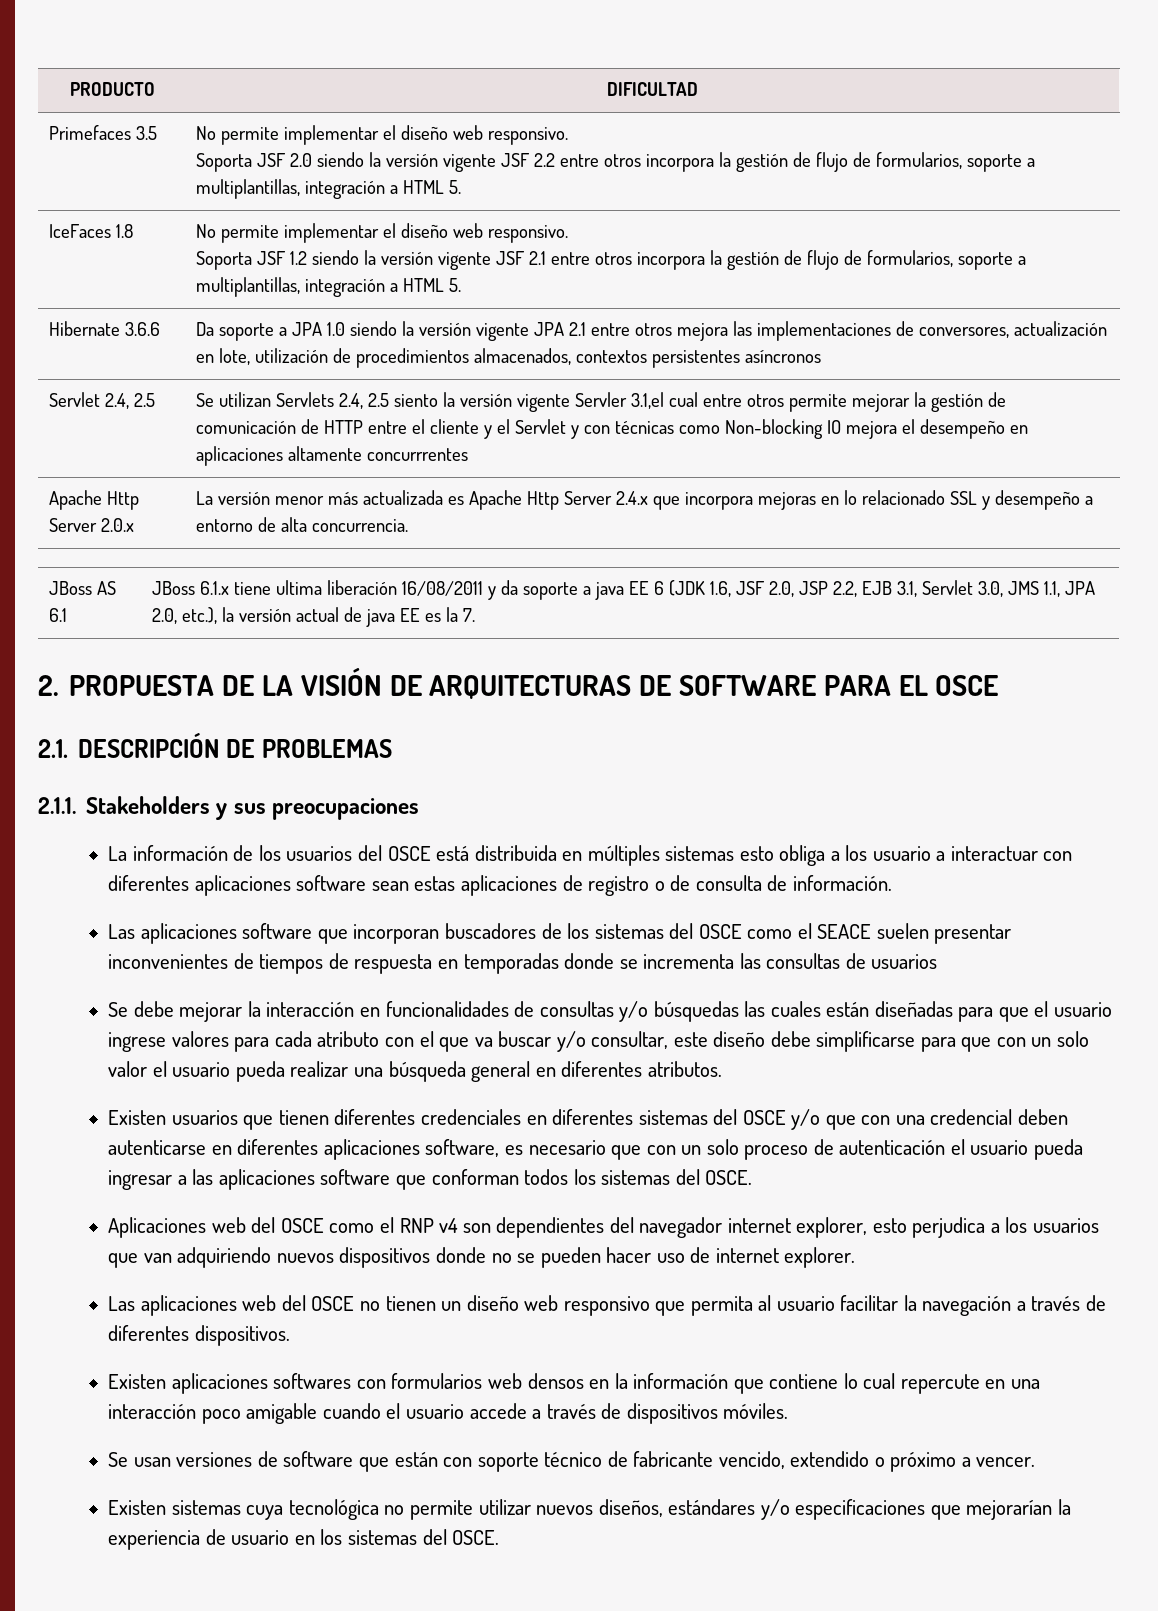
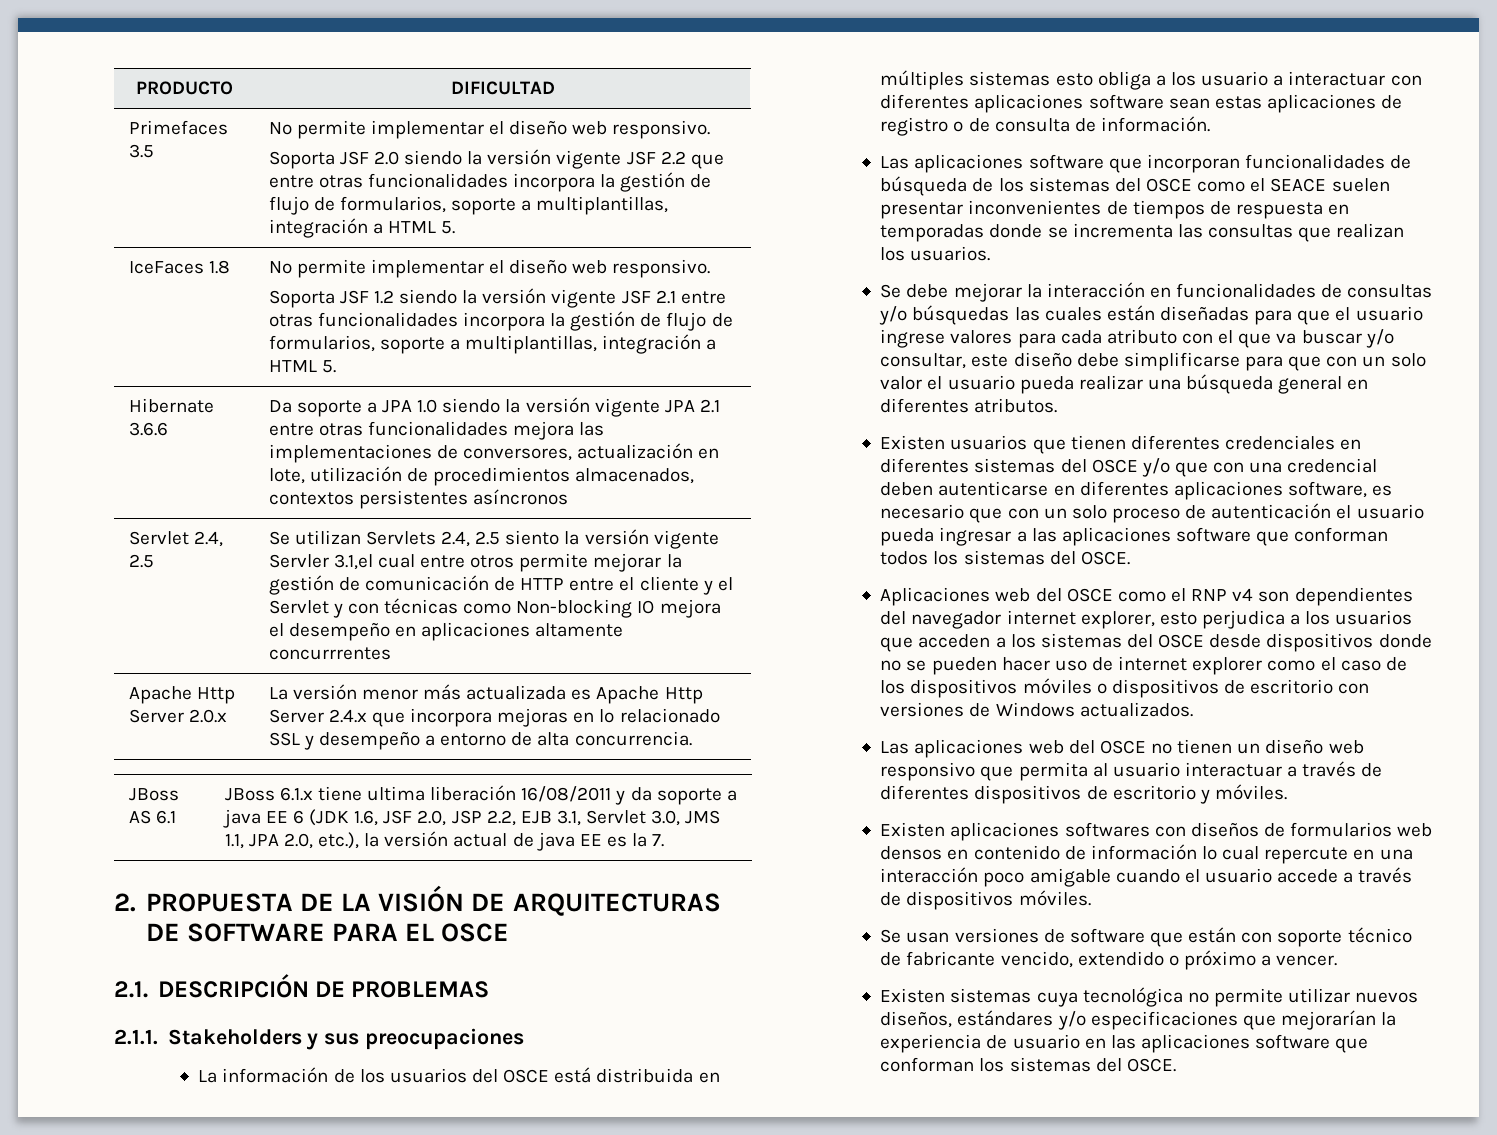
[560,154,642,167] entre otros -> [690,154,724,169] [268,173,508,188] que entre otras funcionalidades
[595,252,633,265] otros -> [268,312,458,327] otras funcionalidades
[635,323,673,336] otros -> [318,421,508,436] otras funcionalidades
[444,923,536,939] buscadores -> [1245,154,1412,169] [880,176,968,196] funcionalidades de búsqueda
[845,953,938,969] de usuarios -> [1298,223,1405,242] [880,246,991,261] que realizan los usuarios.
[143,1247,334,1268] van adquiriendo nuevos -> [918,633,1262,648] acceden a los sistemas del OSCE desde
[784,1247,856,1268] explorer. -> [1192,657,1407,675] [880,678,1370,698] [880,702,1193,717] explorer como el caso de los dispositivos móviles o dispositivos de escritorio con versiones de Windows actualizados.
[840,1295,1012,1316] facilitar la navegación -> [1185,762,1283,777] interactuar
[194,1325,290,1346] dispositivos. -> [974,784,1288,804] dispositivos de escritorio y móviles.
(386, 1384) none -> [1190,822,1286,837] diseños de
[614,1373,839,1394] la información que contiene -> [973,844,1197,860] contenido de información
(315, 1540) none -> [1110,1034,1369,1053] [880,1057,975,1072] las aplicaciones software que conforman

